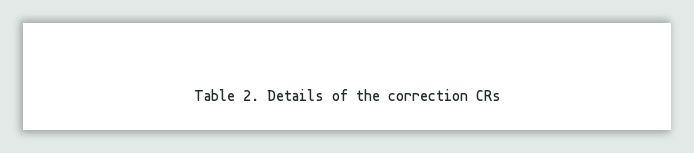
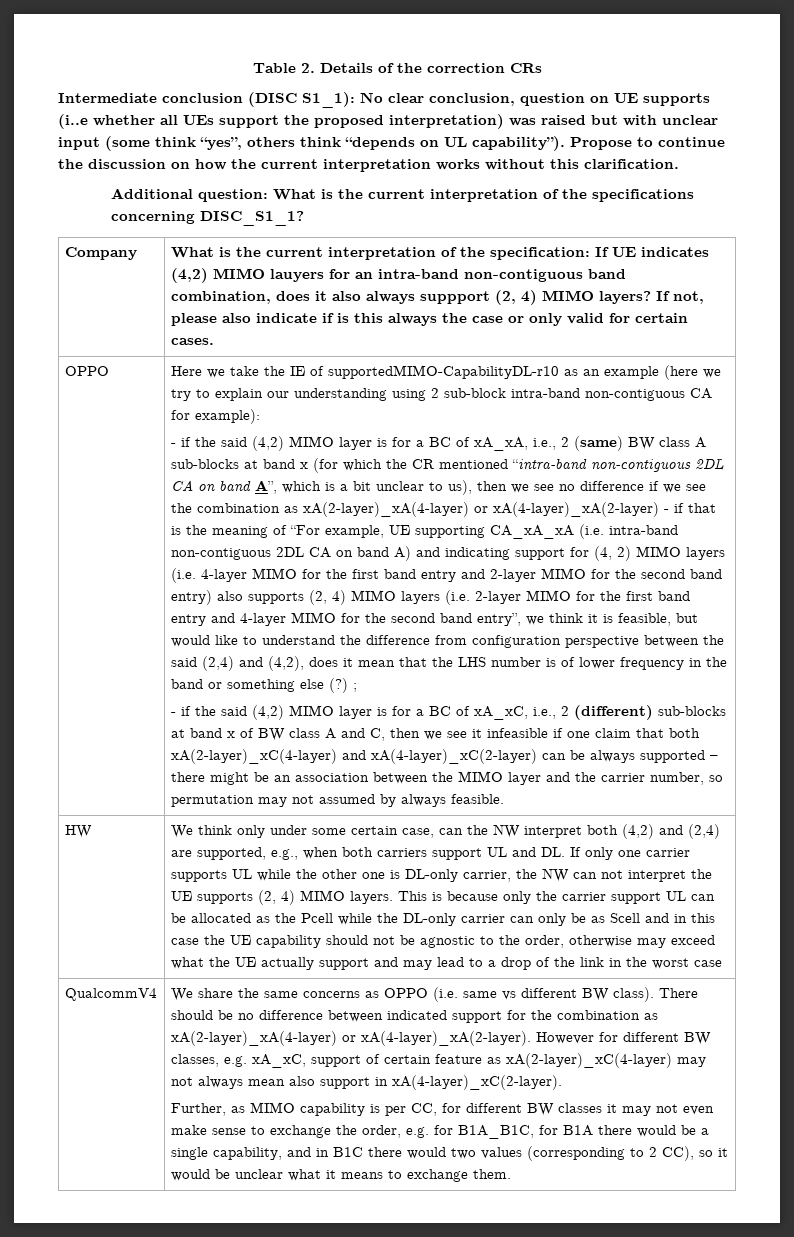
(501, 95) none -> [58,92,710,108] [58,114,718,129] [58,136,725,151] [58,159,679,172] [110,188,694,202] [110,211,304,226] [64,247,137,260] [170,247,709,260] [170,268,626,283] [170,290,704,305] [170,313,688,326] [170,338,214,345] [64,366,109,376] [170,365,721,380] [170,388,712,401] [170,409,260,424] [170,436,706,451] [170,458,724,473] [170,480,706,495] [170,502,716,517] [170,524,678,539] [170,546,725,561] [170,568,722,583] [170,590,690,605] [170,612,698,626] [170,635,724,648] [170,656,727,671] [170,678,357,693] [170,705,726,720] [170,728,700,741] [170,749,718,764] [170,771,723,785] [170,794,504,807] [64,825,92,838] [170,824,720,839] [170,847,690,860] [170,868,712,882] [170,890,715,905] [170,913,715,926] [170,935,715,948] [170,957,722,970] [64,988,157,1001] [170,987,698,1002] [170,1010,658,1023] [170,1031,711,1046] [170,1053,706,1068] [170,1075,562,1090] [170,1102,714,1116] [170,1125,709,1139] [170,1146,728,1161] [170,1169,511,1182] // Intermediate conclusion (DISC S1_1): No clear conclusion, question on UE supports (i..e whether all UEs support the proposed interpretation) was raised but with unclear input (some think “yes”, others think “depends on UL capability”). Propose to continue the discussion on how the current interpretation works without this clarification. // Additional question: What is the current interpretation of the specifications concerning DISC_S1_1? // Company | What is the current interpretation of the specification: If UE indicates (4,2) MIMO lauyers for an intra-band non-contiguous band combination, does it also always suppport (2, 4) MIMO layers? If not, please also indicate if is this always the case or only valid for certain cases. // OPPO | Here we take the IE of supportedMIMO-CapabilityDL-r10 as an example (here we try to explain our understanding using 2 sub-block intra-band non-contiguous CA for example): // - if the said (4,2) MIMO layer is for a BC of xA_xA, i.e., 2 (same) BW class A sub-blocks at band x (for which the CR mentioned “intra-band non-contiguous 2DL CA on band A”, which is a bit unclear to us), then we see no difference if we see the combination as xA(2-layer)_xA(4-layer) or xA(4-layer)_xA(2-layer) - if that is the meaning of “For example, UE supporting CA_xA_xA (i.e. intra-band non-contiguous 2DL CA on band A) and indicating support for (4, 2) MIMO layers (i.e. 4-layer MIMO for the first band entry and 2-layer MIMO for the second band entry) also supports (2, 4) MIMO layers (i.e. 2-layer MIMO for the first band entry and 4-layer MIMO for the second band entry”, we think it is feasible, but would like to understand the difference from configuration perspective between the said (2,4) and (4,2), does it mean that the LHS number is of lower frequency in the band or something else (?) ; // - if the said (4,2) MIMO layer is for a BC of xA_xC, i.e., 2 (different) sub-blocks at band x of BW class A and C, then we see it infeasible if one claim that both xA(2-layer)_xC(4-layer) and xA(4-layer)_xC(2-layer) can be always supported – there might be an association between the MIMO layer and the carrier number, so permutation may not assumed by always feasible. // HW | We think only under some certain case, can the NW interpret both (4,2) and (2,4) are supported, e.g., when both carriers support UL and DL. If only one carrier supports UL while the other one is DL-only carrier, the NW can not interpret the UE supports (2, 4) MIMO layers. This is because only the carrier support UL can be allocated as the Pcell while the DL-only carrier can only be as Scell and in this case the UE capability should not be agnostic to the order, otherwise may exceed what the UE actually support and may lead to a drop of the link in the worst case // QualcommV4 | We share the same concerns as OPPO (i.e. same vs different BW class). There should be no difference between indicated support for the combination as xA(2-layer)_xA(4-layer) or xA(4-layer)_xA(2-layer). However for different BW classes, e.g. xA_xC, support of certain feature as xA(2-layer)_xC(4-layer) may not always mean also support in xA(4-layer)_xC(2-layer). // Further, as MIMO capability is per CC, for different BW classes it may not even make sense to exchange the order, e.g. for B1A_B1C, for B1A there would be a single capability, and in B1C there would two values (corresponding to 2 CC), so it would be unclear what it means to exchange them.

